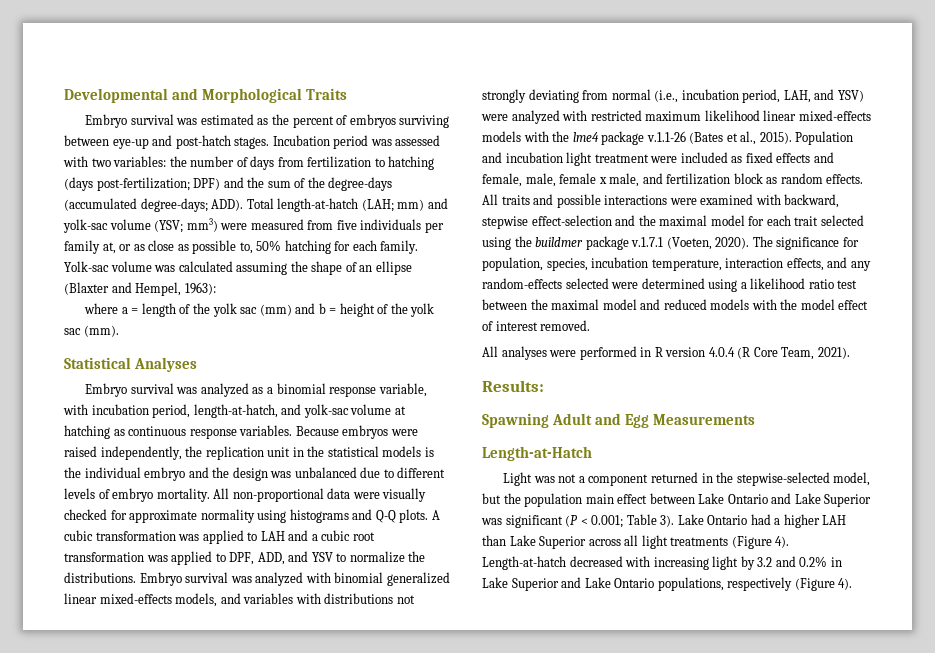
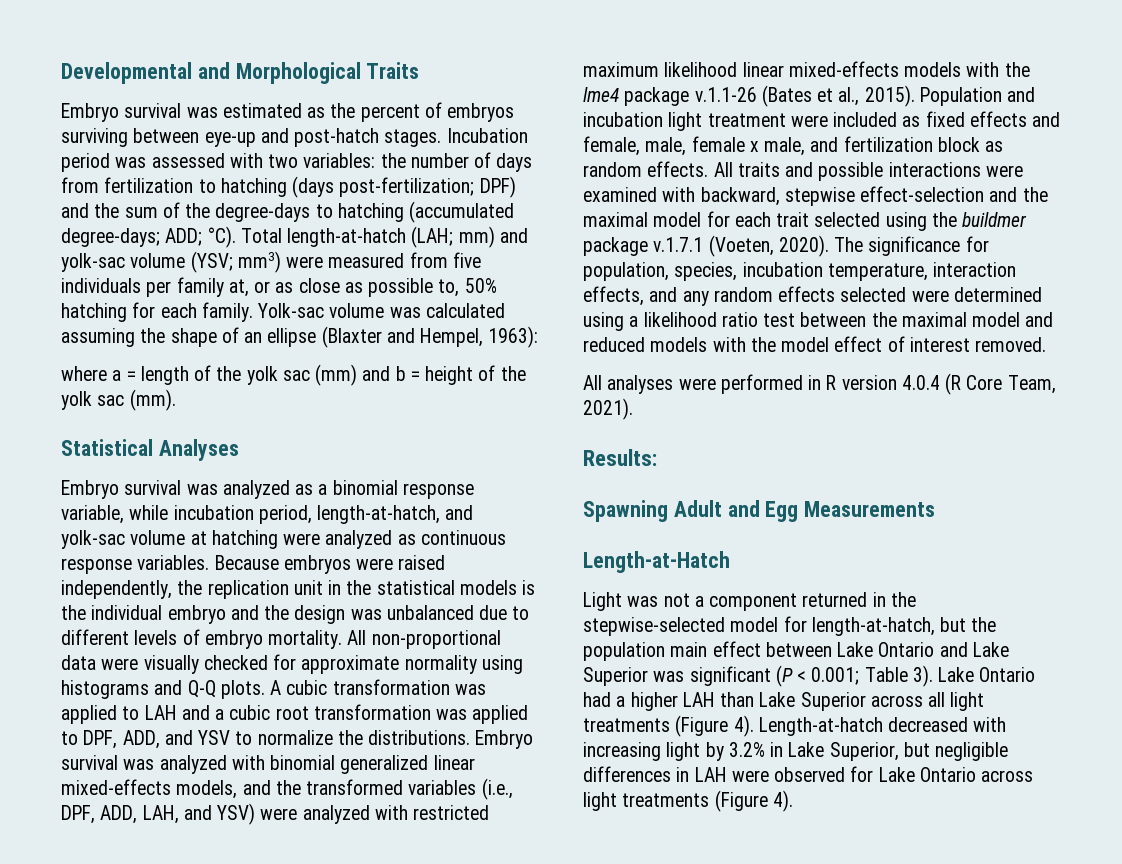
[64,198,244,212] (accumulated degree-days; ADD). -> [315,201,515,223] [61,226,236,248] to hatching (accumulated degree-days; ADD; °C).
[63,404,88,415] with -> [129,505,169,520] while
(110, 432) none -> [283,530,393,549] were analyzed
[243,593,415,604] [482,89,781,103] variables with distributions not strongly deviating from normal (i.e., incubation period, -> [275,778,513,800] [61,805,138,824] the transformed variables (i.e., DPF, ADD,
[482,278,562,289] random-effects -> [713,286,836,302] random effects
[833,472,871,486] model, -> [730,616,935,636] model for length-at-hatch,
[757,556,842,567] [482,577,793,591] 3.2 and 0.2% in Lake Superior and Lake Ontario populations, respectively -> [728,742,1009,761] [583,766,1034,782] [583,792,710,811] 3.2% in Lake Superior, but negligible differences in LAH were observed for Lake Ontario across light treatments

